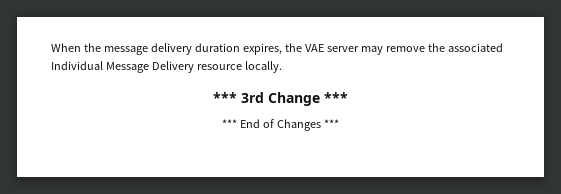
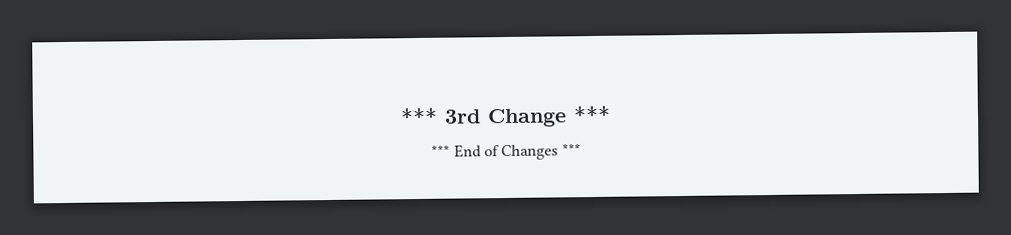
[51,43,503,55] [51,61,282,73] When the message delivery duration expires, the VAE server may remove the associated Individual Message Delivery resource locally. // -> (400, 116) none

